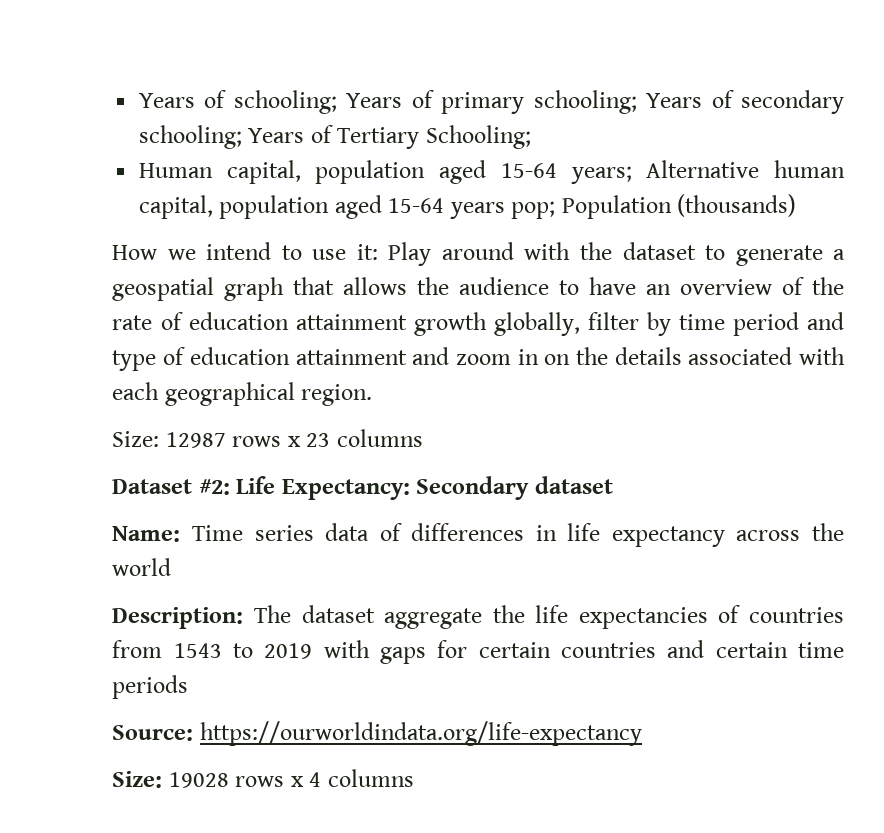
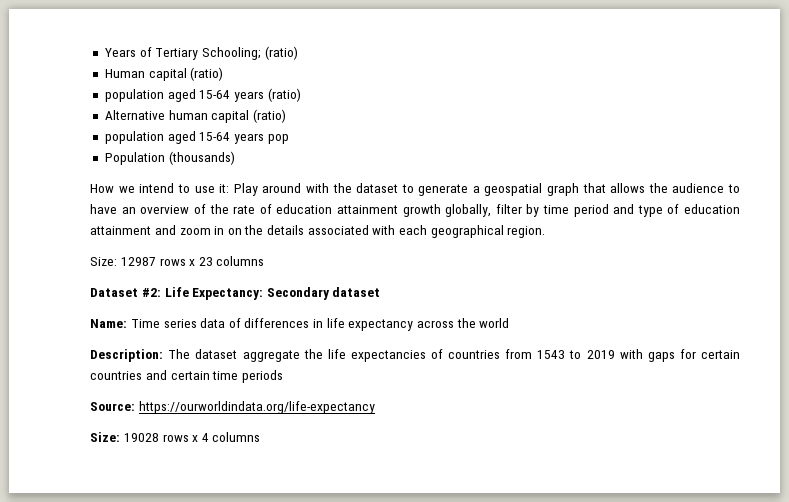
[138,90,844,114] [138,125,333,149] Years of schooling; Years of primary schooling; Years of secondary schooling; Years of -> [105,47,152,57] Years of
(531, 137) none -> [264,46,298,60] (ratio)
[226,160,846,184] [138,195,556,219] capital, population aged 15-64 years; Alternative human capital, population aged 15-64 years pop; -> [148,67,224,81] [105,88,301,102] [105,109,287,123] [105,131,289,144] capital (ratio) // population aged 15-64 years (ratio) // Alternative human capital (ratio) // population aged 15-64 years pop //

